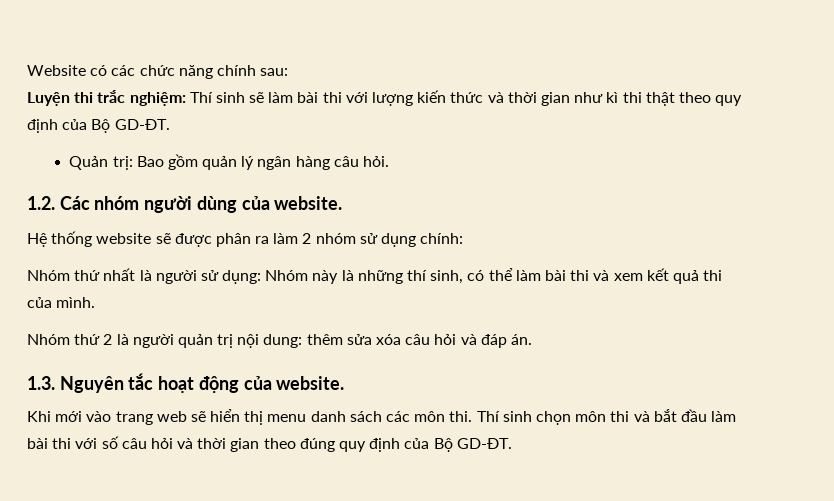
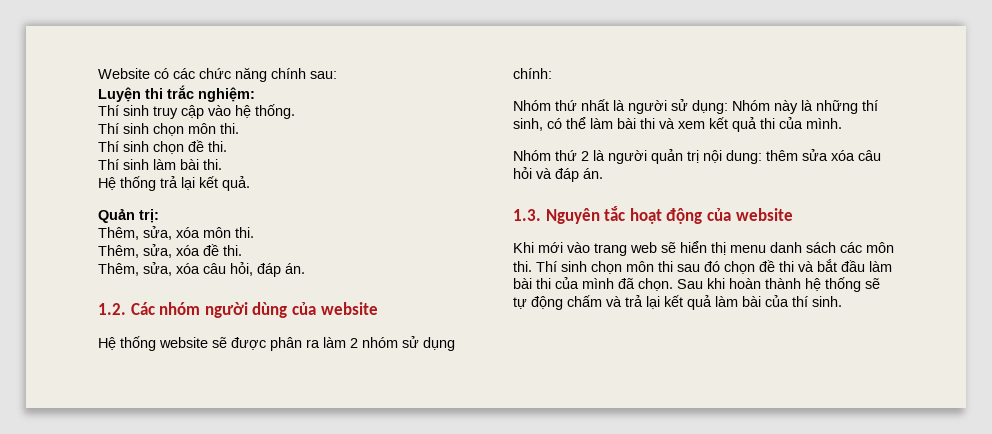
[189,90,743,106] [27,119,170,133] [69,154,389,170] Thí sinh sẽ làm bài thi với lượng kiến thức và thời gian như kì thi thật theo quy định của Bộ GD-ĐT. // Quản trị: Bao gồm quản lý ngân hàng câu hỏi. -> [98,104,295,119] [98,123,239,136] [98,140,227,154] [98,159,222,170] [98,176,250,191] [98,209,159,223] [98,226,254,240] [98,244,242,258] [98,262,305,277] // Thí sinh truy cập vào hệ thống. // Thí sinh chọn môn thi. // Thí sinh chọn đề thi. // Thí sinh làm bài thi. // Hệ thống trả lại kết quả. // Quản trị: // Thêm, sửa, xóa môn thi. // Thêm, sửa, xóa đề thi. // Thêm, sửa, xóa câu hỏi, đáp án.
[274,196,343,210] website. -> [320,302,378,315] website
[276,376,345,390] website. -> [735,208,793,221] website
(630, 416) none -> [677,260,794,274] sau đó chọn đề thi
[75,436,512,452] với số câu hỏi và thời gian theo đúng quy định của Bộ GD-ĐT. -> [555,277,880,292] [513,295,842,310] của mình đã chọn. Sau khi hoàn thành hệ thống sẽ tự động chấm và trả lại kết quả làm bài của thí sinh.

